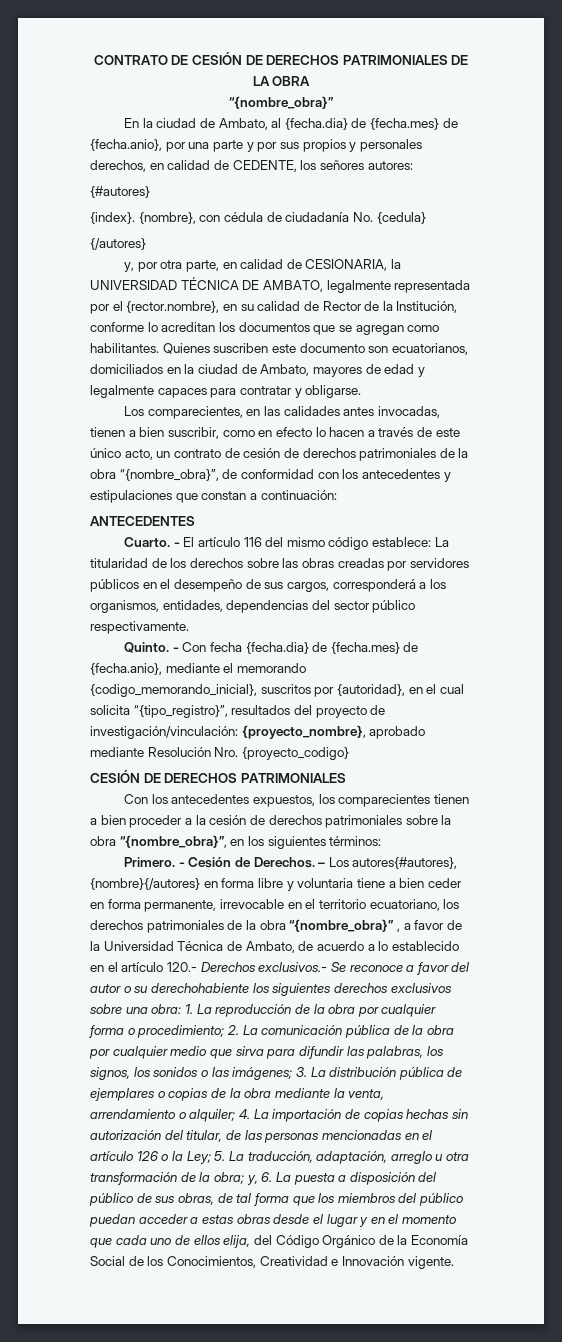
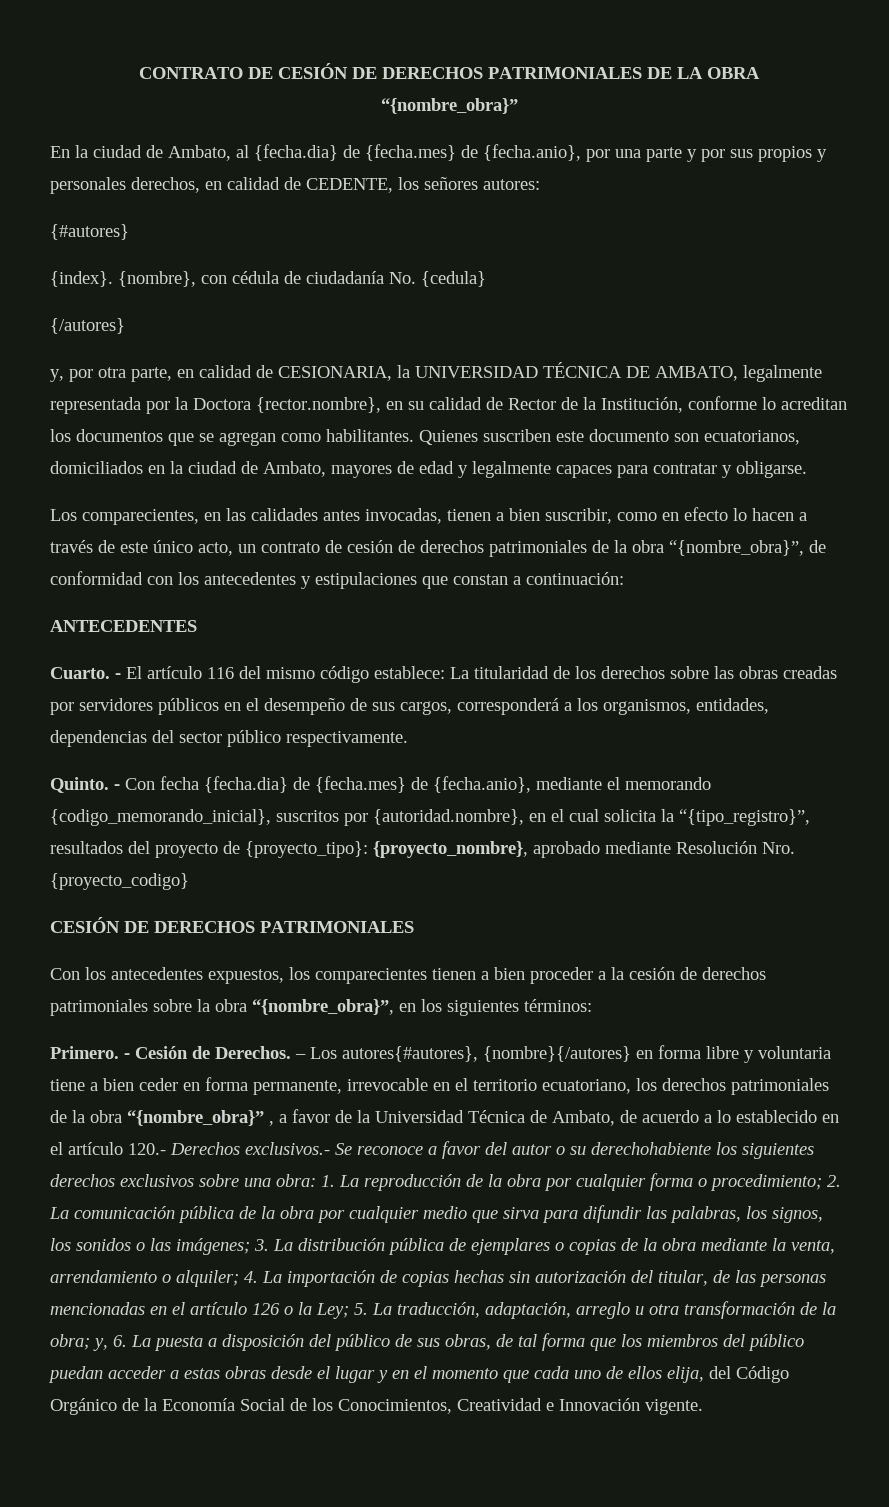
[112,301,123,311] el -> [175,397,251,410] la Doctora
[336,684,405,696] {autoridad}, -> [373,809,524,825] {autoridad.nombre},
(130, 710) none -> [661,809,674,822] la
[90,726,238,739] investigación/vinculación: -> [245,841,368,858] {proyecto_tipo}:

